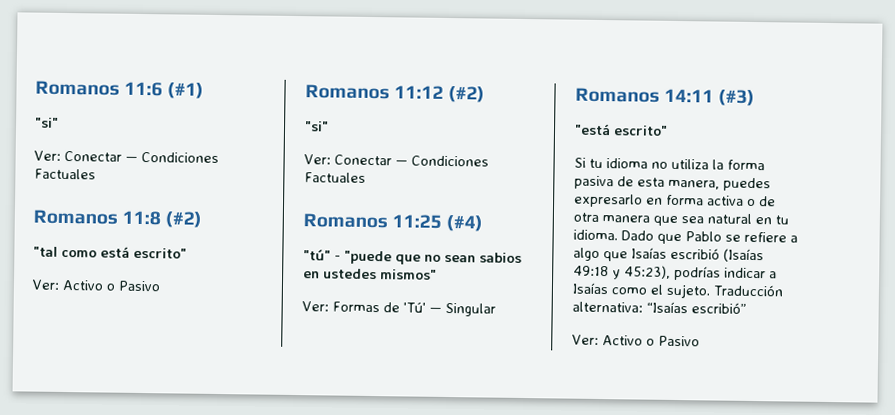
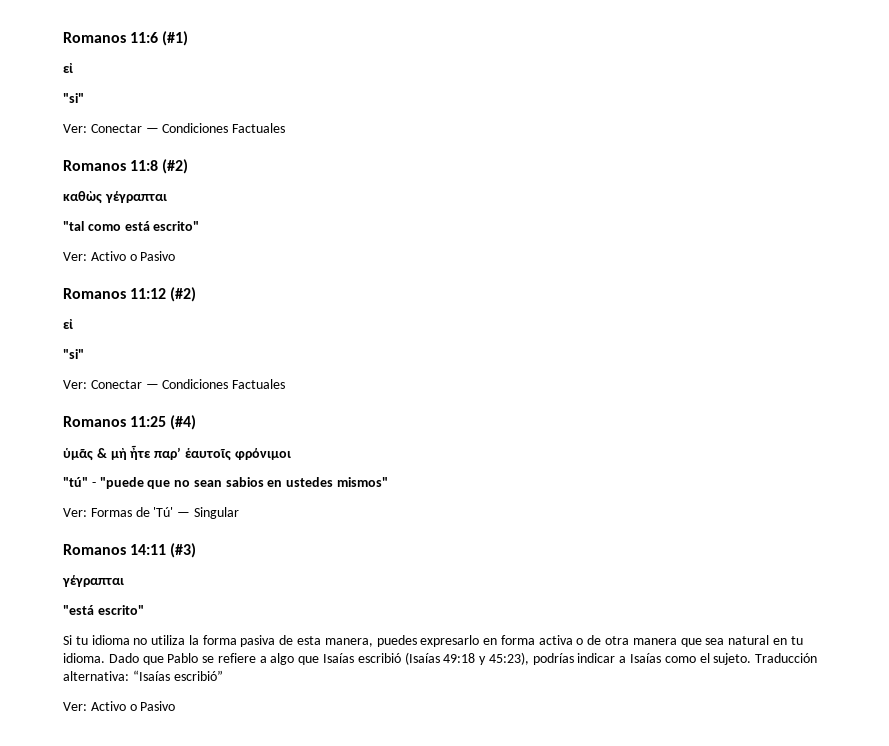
(205, 90) none -> [63,63,73,73] // εἰ
(203, 219) none -> [63,191,167,204] // καθὼς γέγραπται
(486, 94) none -> [63,319,73,329] // εἰ
(484, 223) none -> [63,445,291,461] // ὑμᾶς & μὴ ἦτε παρ’ ἑαυτοῖς φρόνιμοι
(756, 98) none -> [62,575,124,587] // γέγραπται

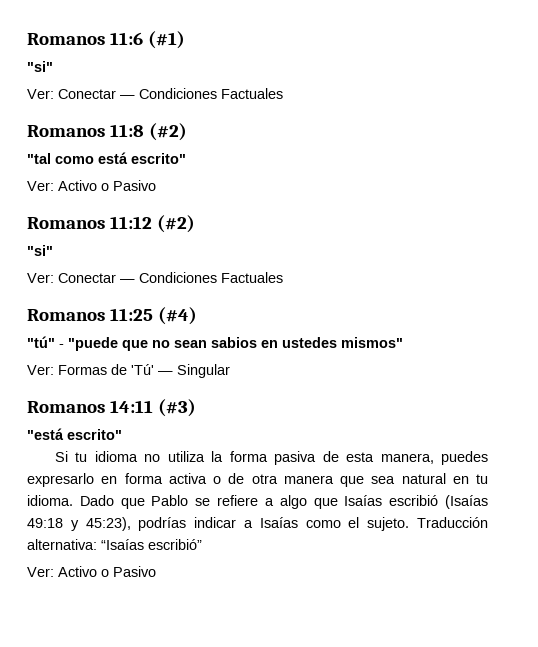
[63,63,73,73] // εἰ -> (185, 40) none
[63,191,167,204] // καθὼς γέγραπται -> (187, 132) none
[63,319,73,329] // εἰ -> (195, 224) none
[63,445,291,461] // ὑμᾶς & μὴ ἦτε παρ’ ἑαυτοῖς φρόνιμοι -> (197, 316) none
[62,575,124,587] // γέγραπται -> (196, 408) none

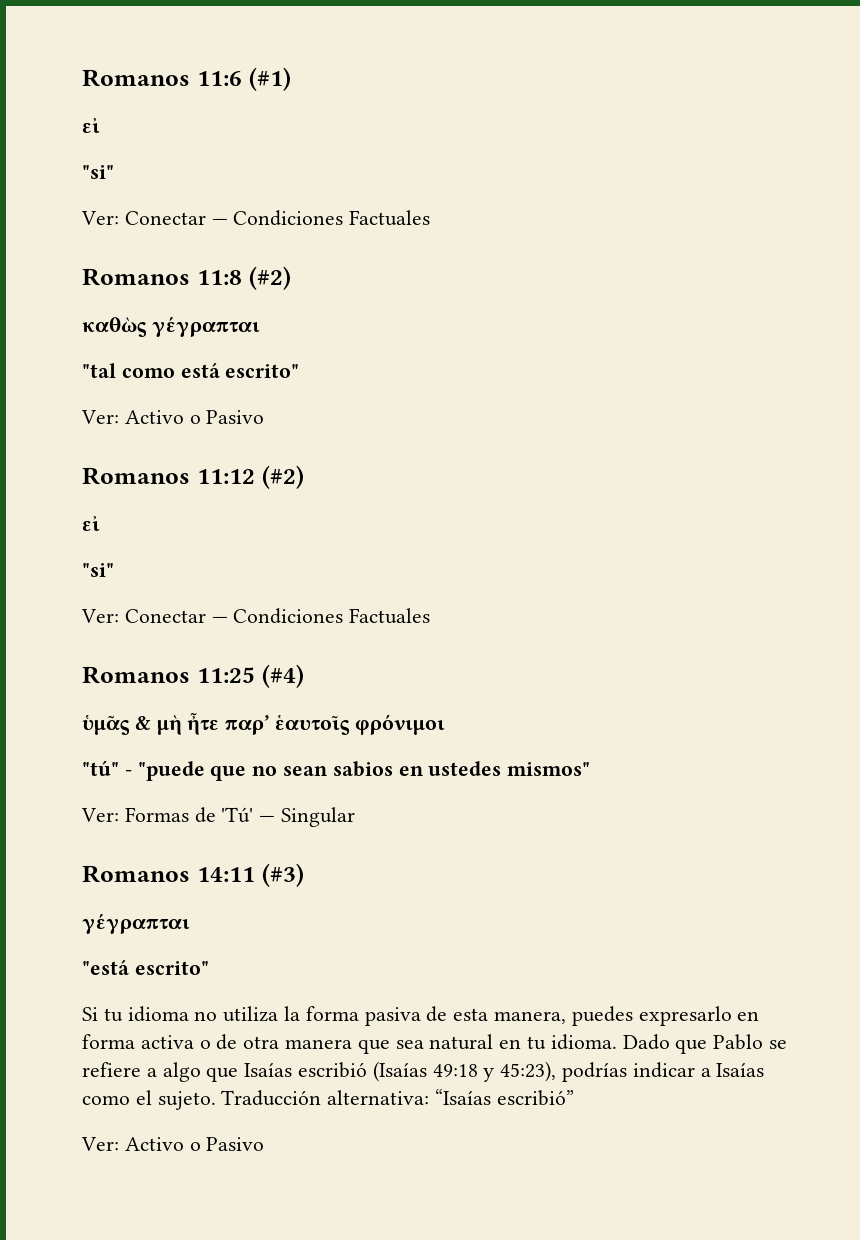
(185, 40) none -> [82,118,100,133] // εἰ
(187, 132) none -> [82,316,260,337] // καθὼς γέγραπται
(195, 224) none -> [82,516,100,531] // εἰ
(197, 316) none -> [82,712,445,735] // ὑμᾶς & μὴ ἦτε παρ’ ἑαυτοῖς φρόνιμοι
(196, 408) none -> [82,913,190,934] // γέγραπται

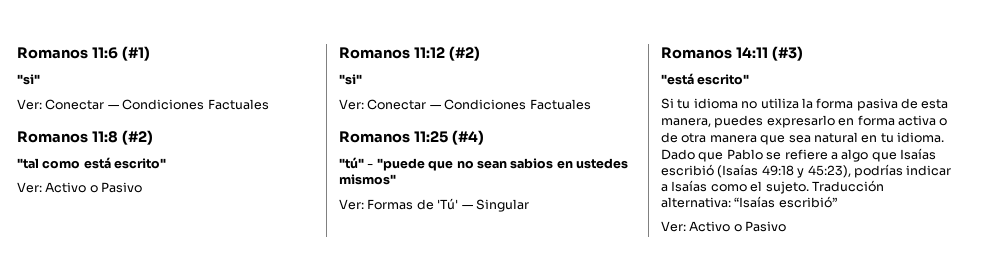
[82,118,100,133] // εἰ -> (150, 53) none
[82,316,260,337] // καθὼς γέγραπται -> (153, 137) none
[82,516,100,531] // εἰ -> (480, 53) none
[82,712,445,735] // ὑμᾶς & μὴ ἦτε παρ’ ἑαυτοῖς φρόνιμοι -> (484, 137) none
[82,913,190,934] // γέγραπται -> (803, 53) none

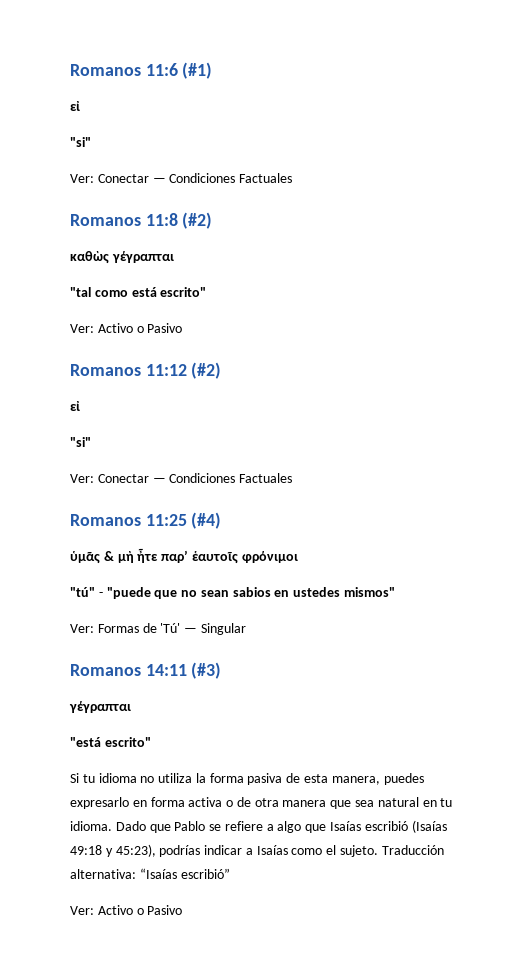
(150, 53) none -> [70,101,80,111] // εἰ
(153, 137) none -> [70,251,174,264] // καθὼς γέγραπται
(480, 53) none -> [70,401,80,411] // εἰ
(484, 137) none -> [70,548,298,564] // ὑμᾶς & μὴ ἦτε παρ’ ἑαυτοῖς φρόνιμοι
(803, 53) none -> [69,701,131,713] // γέγραπται

